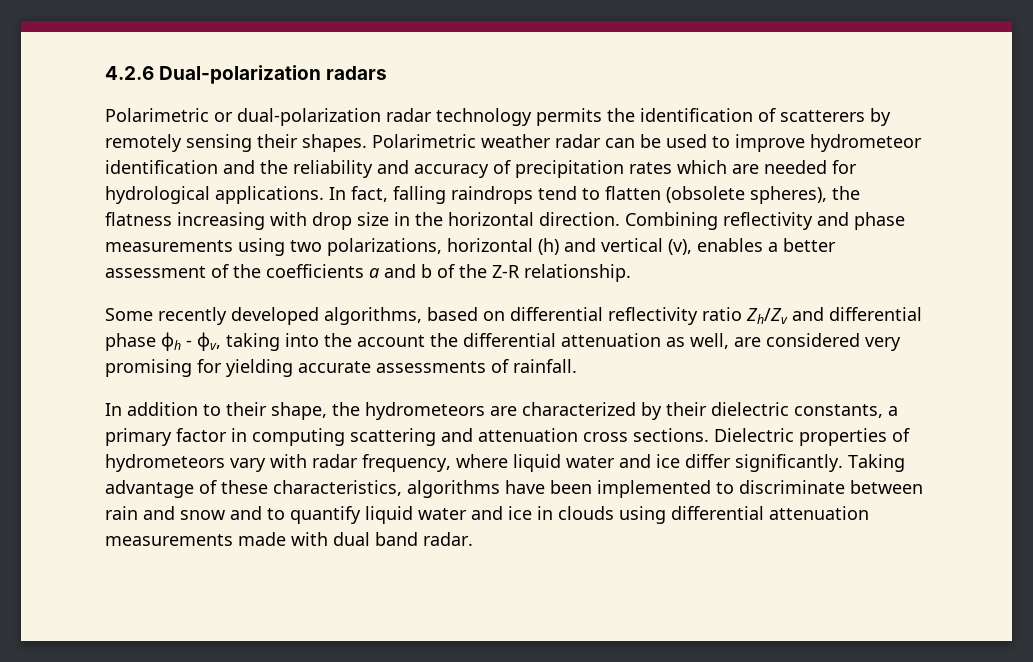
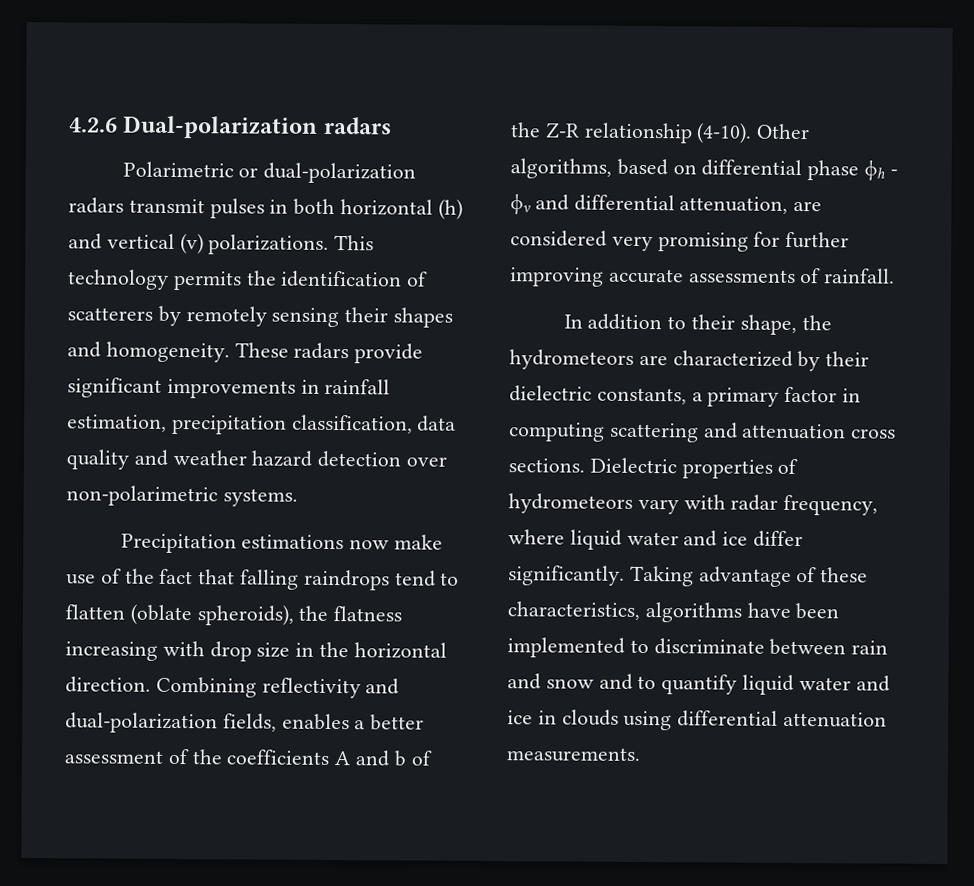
[386,108,432,122] radar -> [68,197,463,220] [68,233,375,255] radars transmit pulses in both horizontal (h) and vertical (v) polarizations. This
[302,134,922,152] [105,160,857,178] [105,186,388,204] shapes. Polarimetric weather radar can be used to improve hydrometeor identification and the reliability and accuracy of precipitation rates which are needed for hydrological applications. In fact, -> [393,307,454,328] [67,341,424,364] [67,377,391,399] [67,414,457,435] [66,449,448,470] [66,485,298,507] [120,533,444,554] [66,568,236,585] shapes and homogeneity. These radars provide significant improvements in rainfall estimation, precipitation classification, data quality and weather hazard detection over non-polarimetric systems. // Precipitation estimations now make use of the fact that
[666,186,827,204] (obsolete spheres), -> [129,603,294,626] (oblate spheroids),
[854,212,905,230] [105,238,692,256] phase measurements using two polarizations, horizontal (h) and vertical (v), -> [65,712,277,734] dual-polarization fields,
[369,268,379,278] a -> [334,751,352,766] A
[524,264,631,282] [105,307,922,325] [105,332,729,351] relationship. // Some recently developed algorithms, based on differential reflectivity ratio Zh/Zv and differential phase ϕh - ϕv, taking into the account the differential attenuation as well, -> [583,122,811,144] [510,158,898,181] [510,193,789,215] relationship (4-10). Other algorithms, based on differential phase ϕh - ϕv and differential attenuation,
[226,359,293,377] yielding -> [785,231,850,249] [510,267,604,287] further improving
[105,532,473,546] measurements made with dual band radar. -> [506,747,641,762] measurements.

